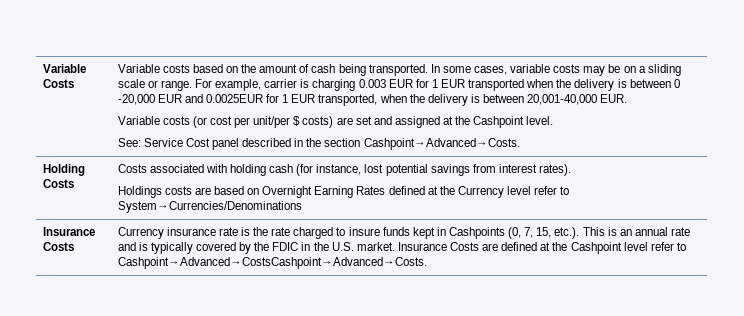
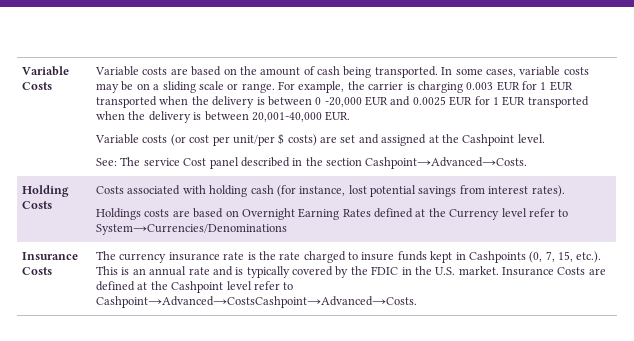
(190, 68) none -> [170,68,188,75] are
(262, 85) none -> [347,81,365,90] the
[206,94,378,106] 0.0025EUR for 1 EUR transported, -> [412,96,589,108] 0.0025 EUR for 1 EUR transported
[143,138,183,147] Service -> [120,157,180,166] The service
[117,227,164,239] Currency -> [96,251,167,263] The currency

